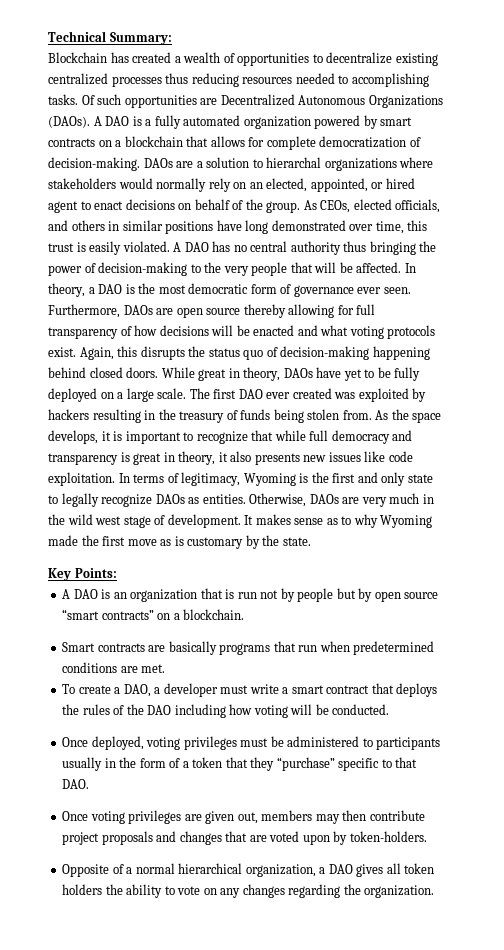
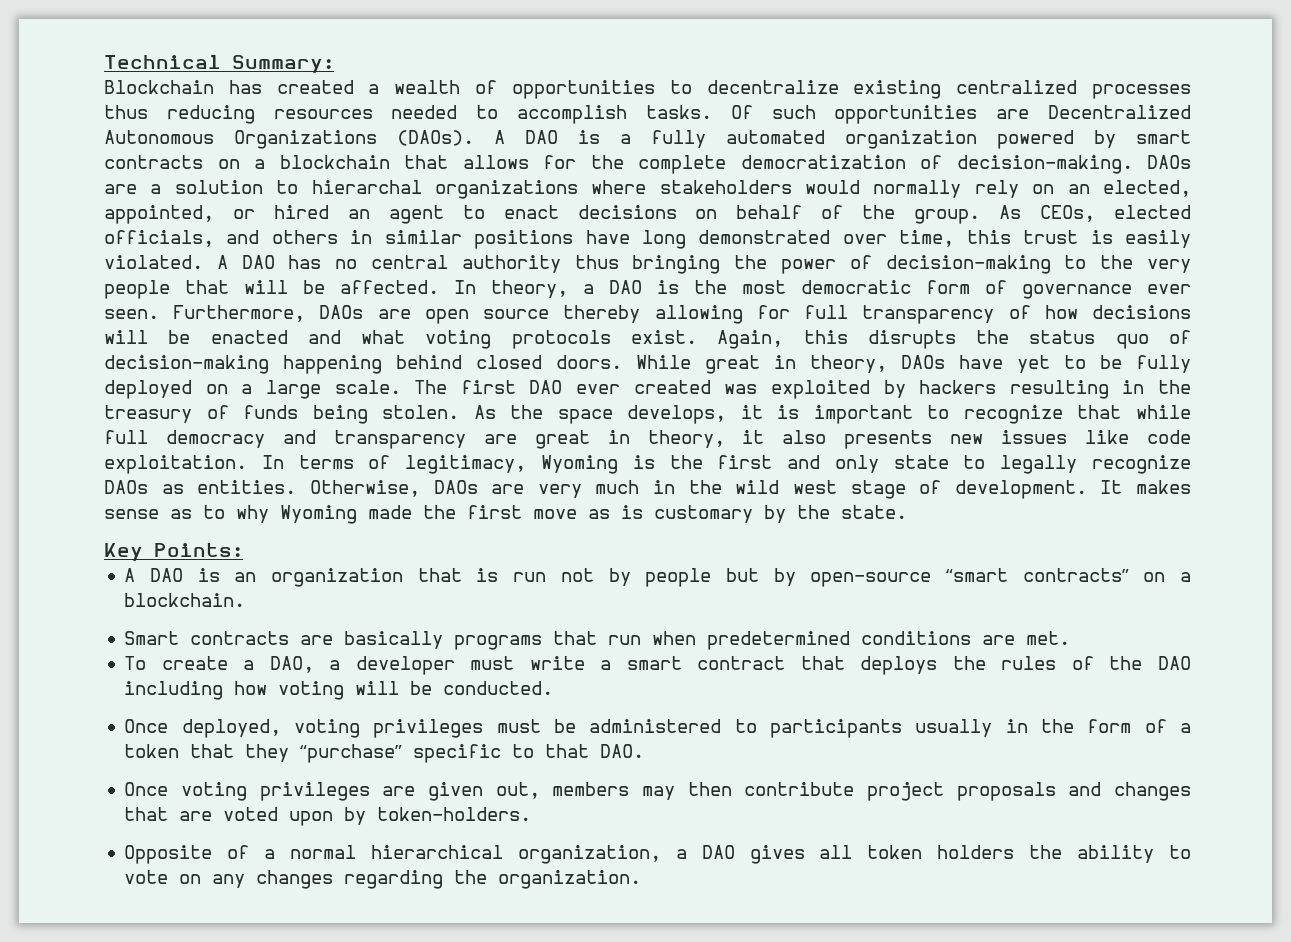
[351,73,429,87] accomplishing -> [517,105,628,124] accomplish
(265, 142) none -> [590,155,624,169] the
(415, 183) none -> [347,209,370,219] an
[307,409,372,420] stolen from. -> [382,405,460,419] stolen.
[120,452,130,462] is -> [483,434,517,444] are
[374,591,439,602] open source -> [810,572,932,587] open-source

